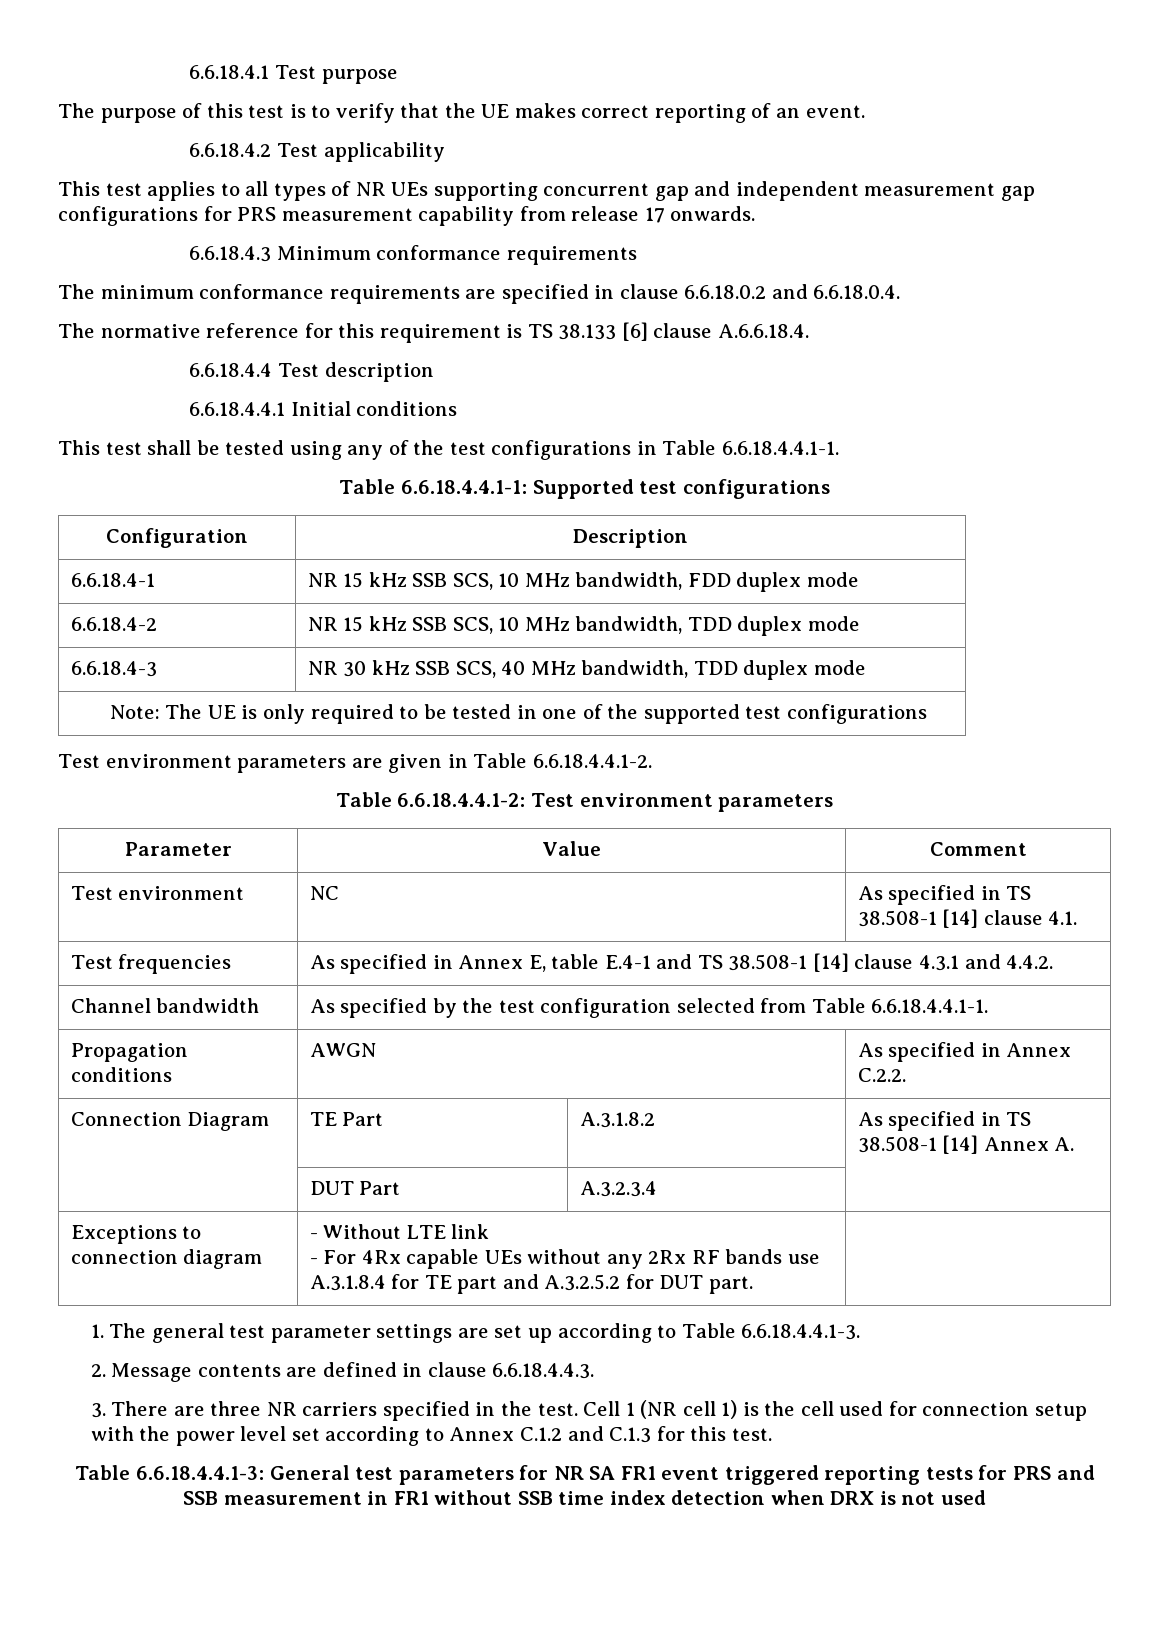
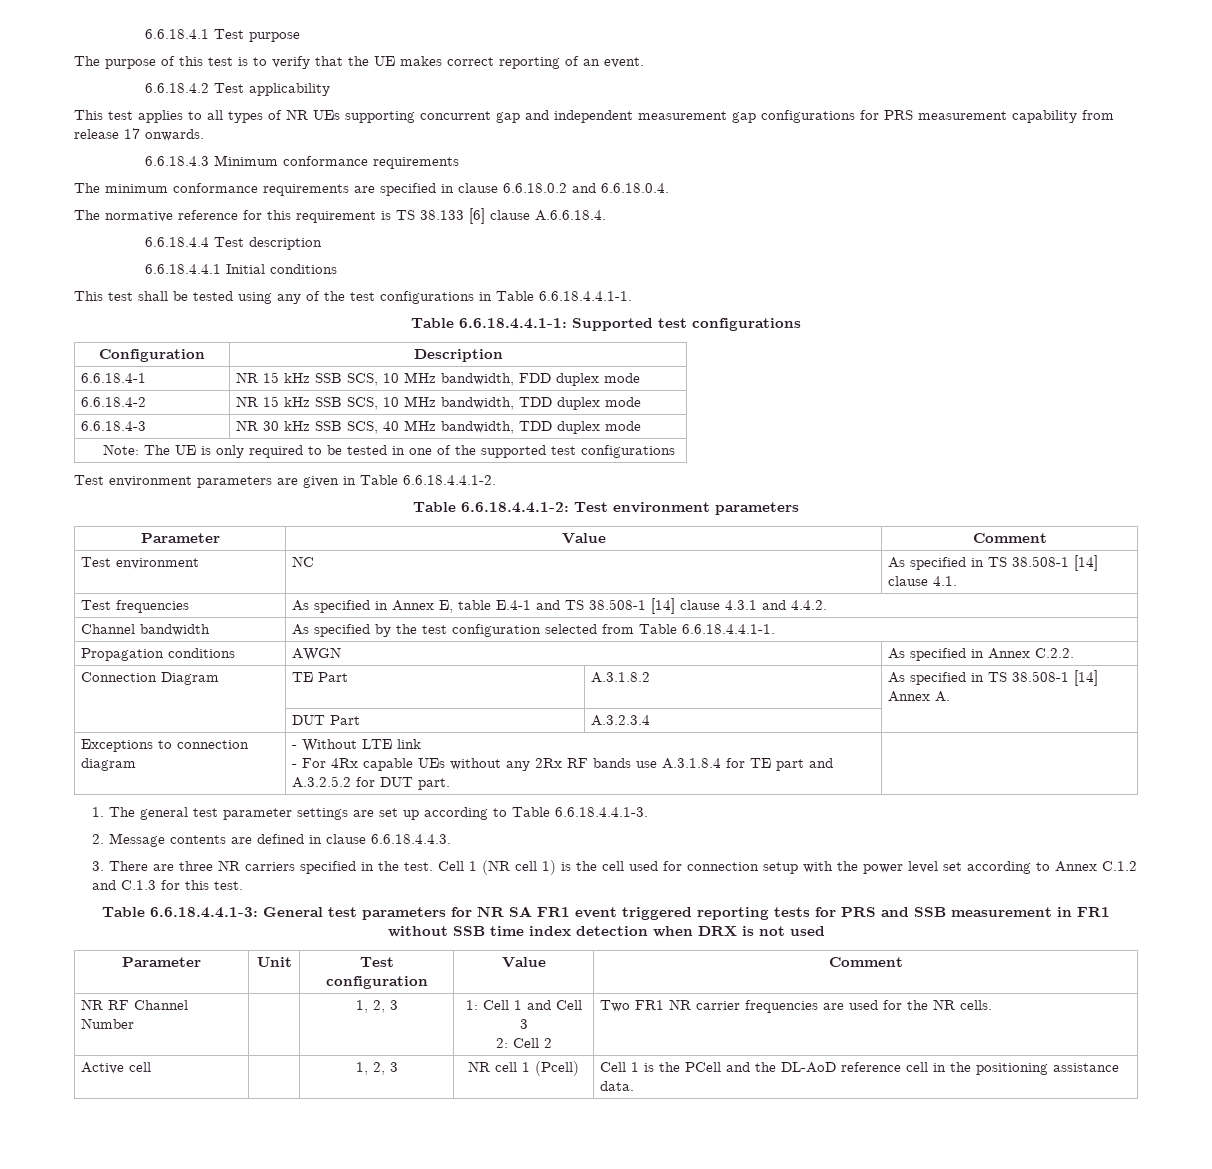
(986, 1497) none -> [122,957,201,967] [256,957,292,967] [359,957,394,967] [325,976,428,989] [501,957,546,968] [828,957,903,967] [81,999,189,1010] [81,1018,135,1029] [355,1000,398,1013] [465,1000,582,1010] [519,1019,528,1029] [495,1038,552,1048] [600,999,993,1013] [81,1062,152,1074] [355,1062,398,1075] [468,1061,579,1076] [600,1062,1120,1075] [600,1081,635,1091] // Parameter | Unit | Test configuration | Value | Comment // NR RF Channel Number | | 1, 2, 3 | 1: Cell 1 and Cell 3 // 2: Cell 2 | Two FR1 NR carrier frequencies are used for the NR cells. // Active cell | | 1, 2, 3 | NR cell 1 (Pcell) | Cell 1 is the PCell and the DL-AoD reference cell in the positioning assistance data.

